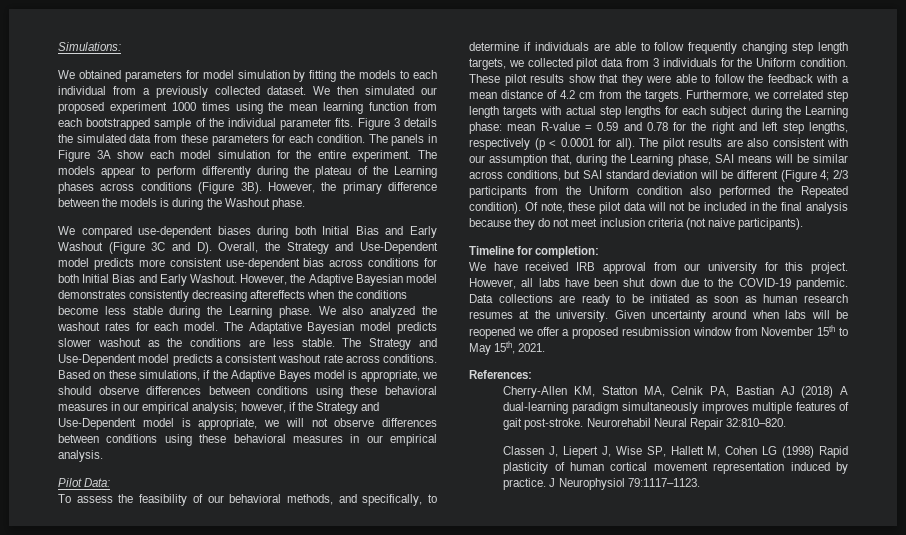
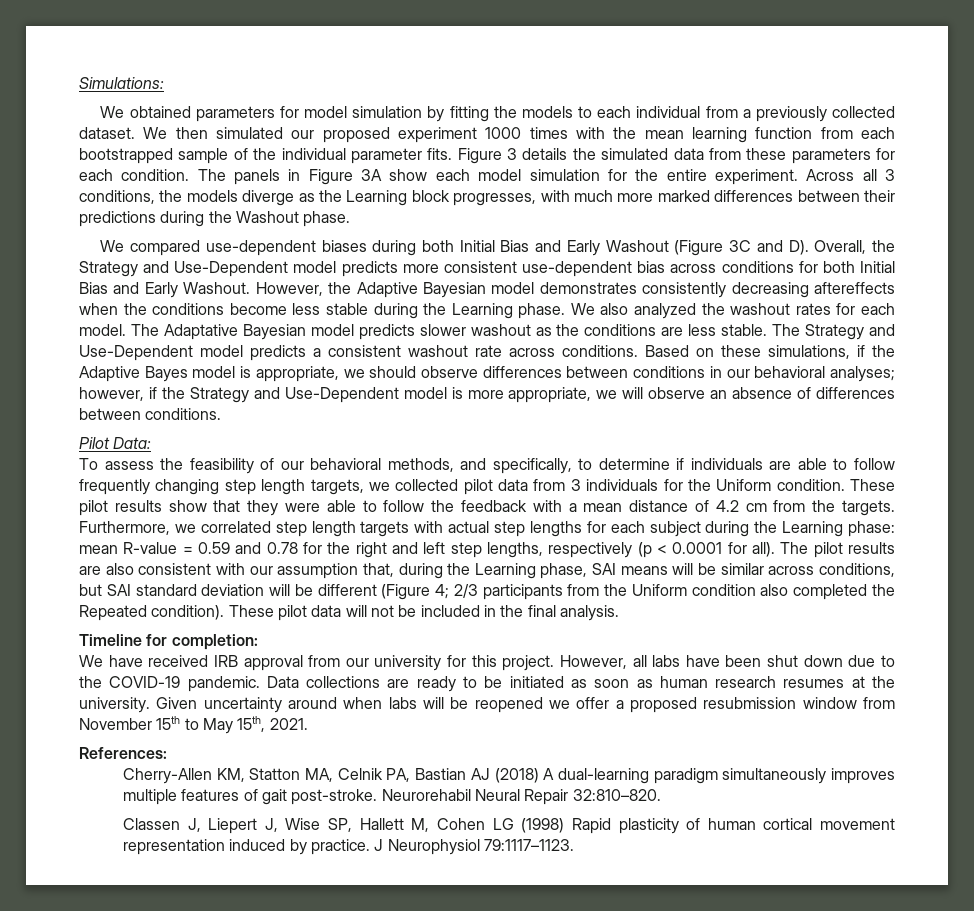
[235,102,263,114] using -> [576,127,605,139] with
[418,150,437,159] [58,166,437,178] [58,182,437,194] [58,198,170,207] The models appear to perform differently during the plateau of the Learning phases across conditions (Figure 3B). However, the primary difference between the models is -> [806,169,896,181] [79,190,895,206] [79,211,156,227] Across all 3 conditions, the models diverge as the Learning block progresses, with much more marked differences between their predictions
[315,386,437,398] [58,402,238,414] using these behavioral measures in our empirical analysis; -> [709,366,895,382] in our behavioral analyses;
(191, 422) none -> [467,390,504,399] more
[311,418,437,427] [58,434,437,446] [58,450,103,462] not observe differences between conditions using these behavioral measures in our empirical analysis. -> [648,387,895,399] [79,408,222,420] observe an absence of differences between conditions.
[719,186,770,198] performed -> [793,584,868,600] completed
[524,202,596,213] Of note, these -> [228,605,274,617] These
[806,202,848,214] [469,218,803,230] analysis because they do not meet inclusion criteria (not naive participants). -> [559,605,619,621] analysis.

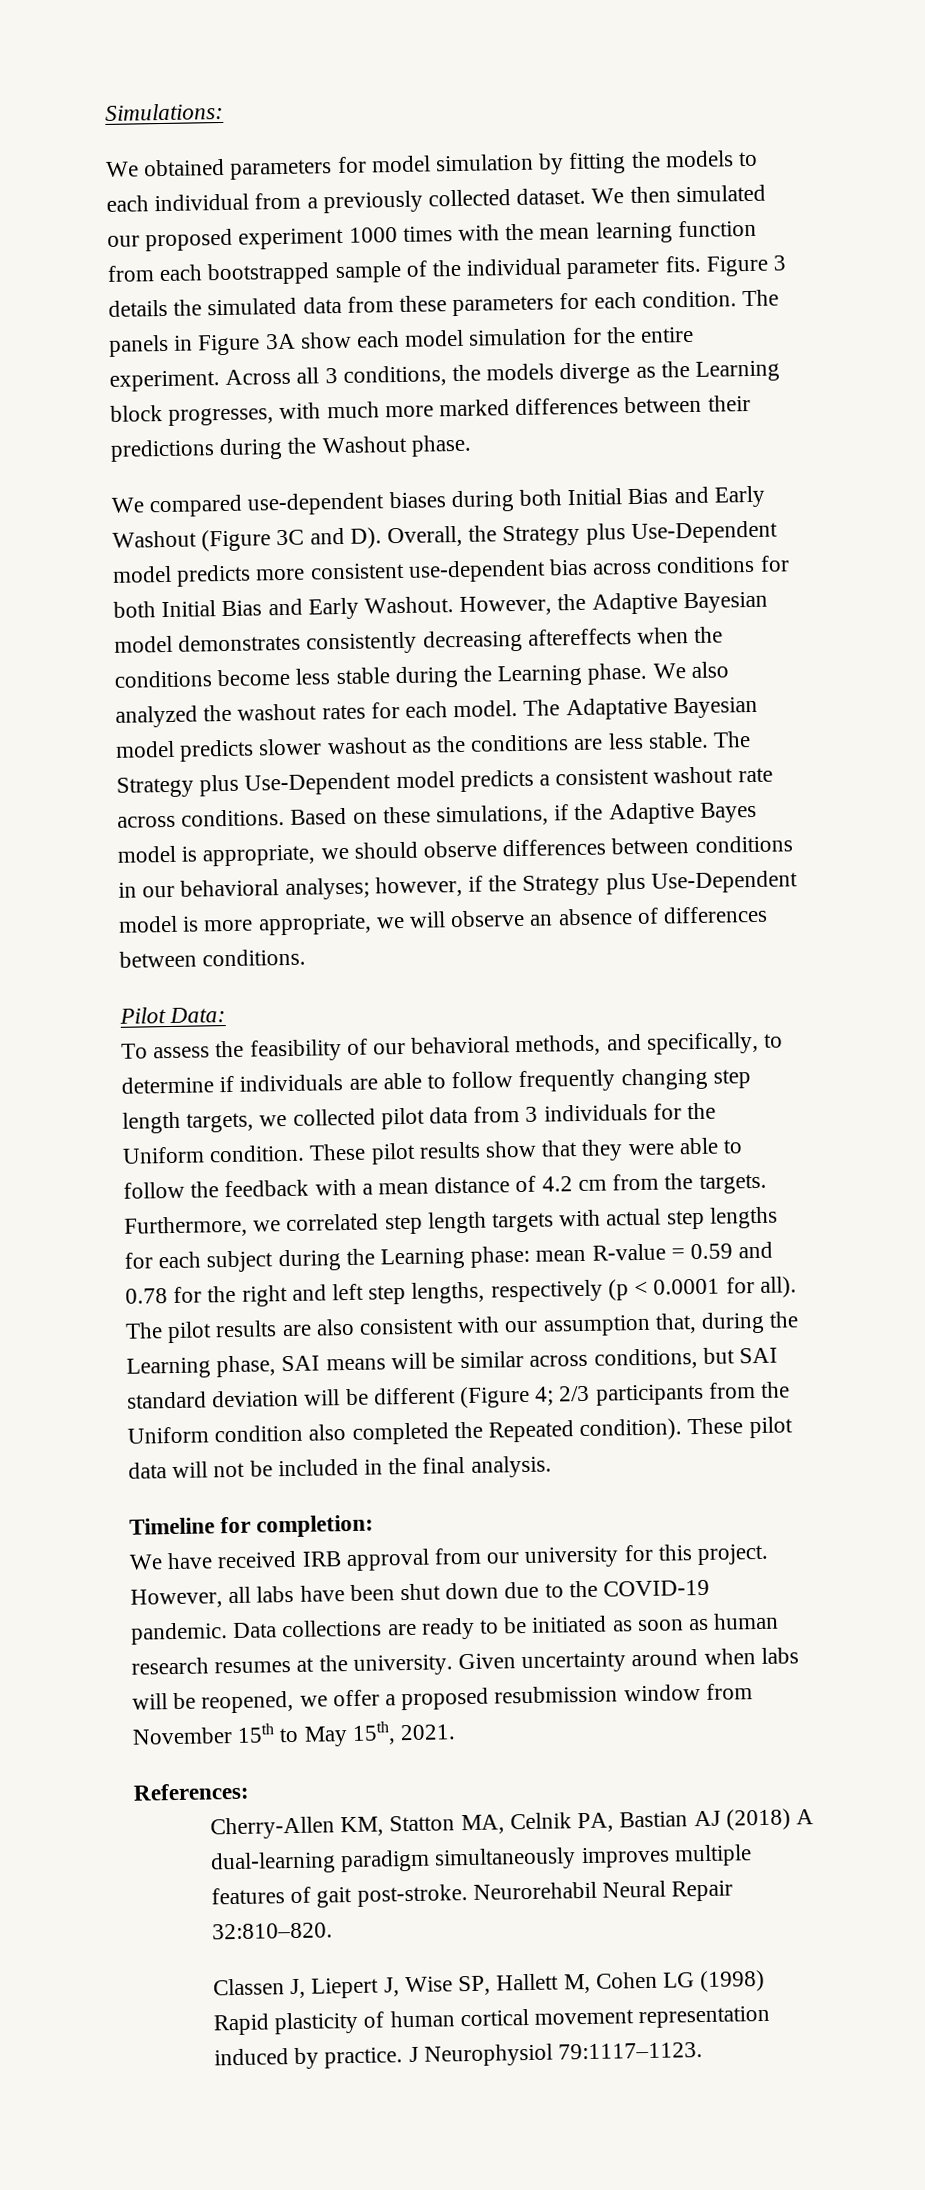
[143,261,170,273] and -> [585,523,626,545] plus
[869,324,895,336] and -> [199,774,240,797] plus
[253,387,280,399] and -> [605,872,646,895] plus
[474,697,543,713] reopened -> [201,1690,295,1714] reopened,

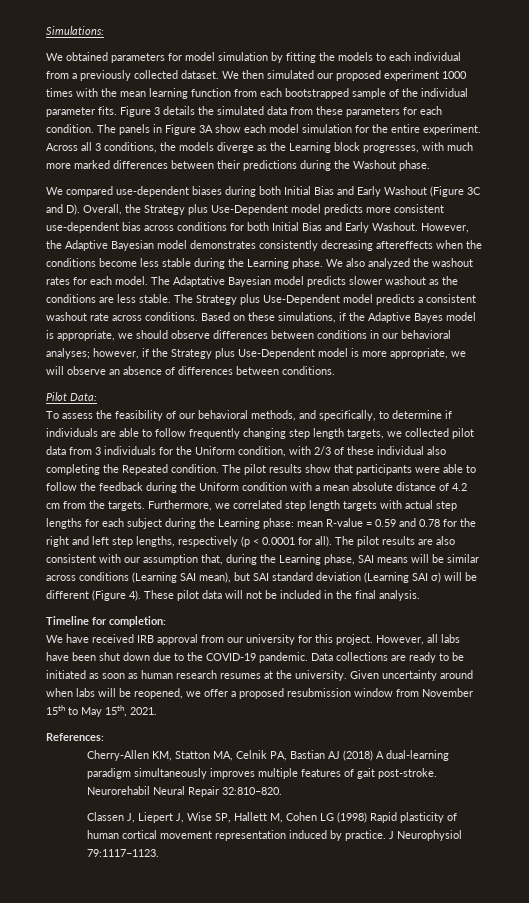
[209,1143,367,1163] condition. These -> [238,446,446,457] [46,464,241,475] condition, with 2/3 of these individual also completing the Repeated condition. The
[581,1139,624,1161] they -> [356,464,412,475] participants
(310, 1188) none -> [146,482,287,493] during the Uniform condition
(430, 1188) none -> [352,482,393,491] absolute
[593,1348,698,1370] conditions, -> [79,572,231,583] conditions (Learning SAI mean),
(300, 1398) none -> [364,572,441,583] (Learning SAI σ)
[535,1381,791,1406] [127,1418,683,1445] 4; 2/3 participants from the Uniform condition also completed the Repeated condition). -> [129,590,141,601] 4).

